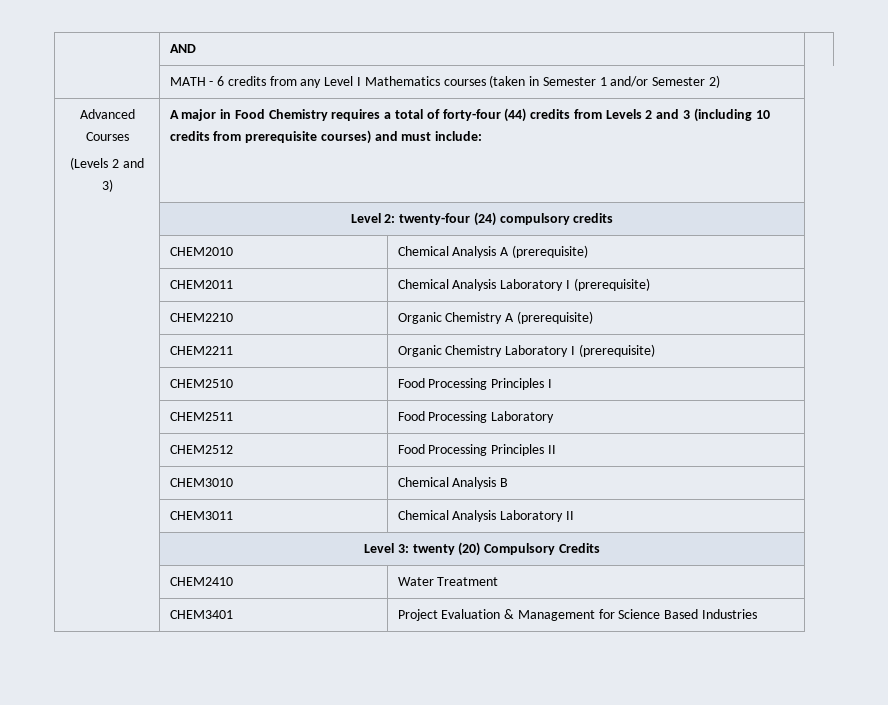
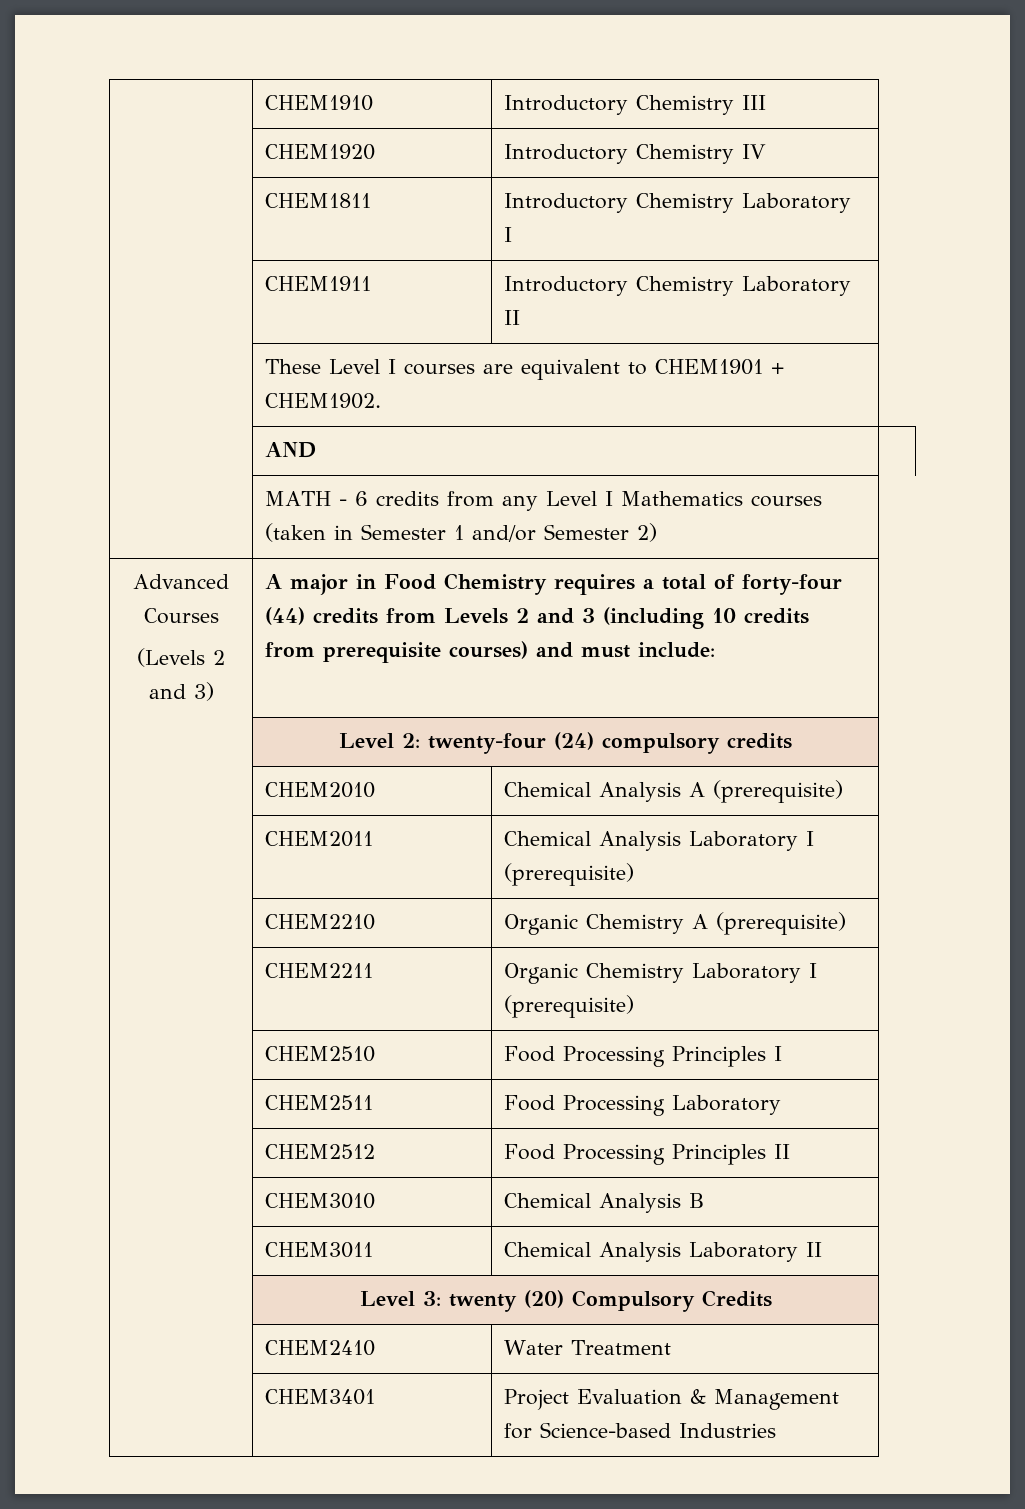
(169, 48) none -> [264,95,373,111] [503,95,766,115] [264,144,375,160] [503,144,766,164] [264,193,371,208] [503,193,851,213] [503,227,512,242] [264,276,371,291] [503,276,851,296] [503,310,520,325] [264,359,784,380] [264,393,381,409] | CHEM1910 | Introductory Chemistry III // | CHEM1920 | Introductory Chemistry IV // | CHEM1811 | Introductory Chemistry Laboratory I // | CHEM1911 | Introductory Chemistry Laboratory II // | These Level I courses are equivalent to CHEM1901 + CHEM1902. //
[618,609,699,619] Science Based -> [539,1422,671,1438] Science-based

